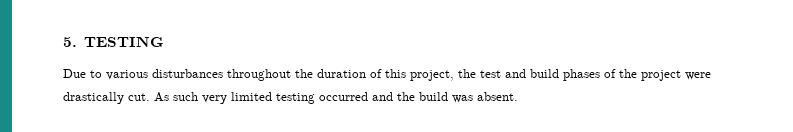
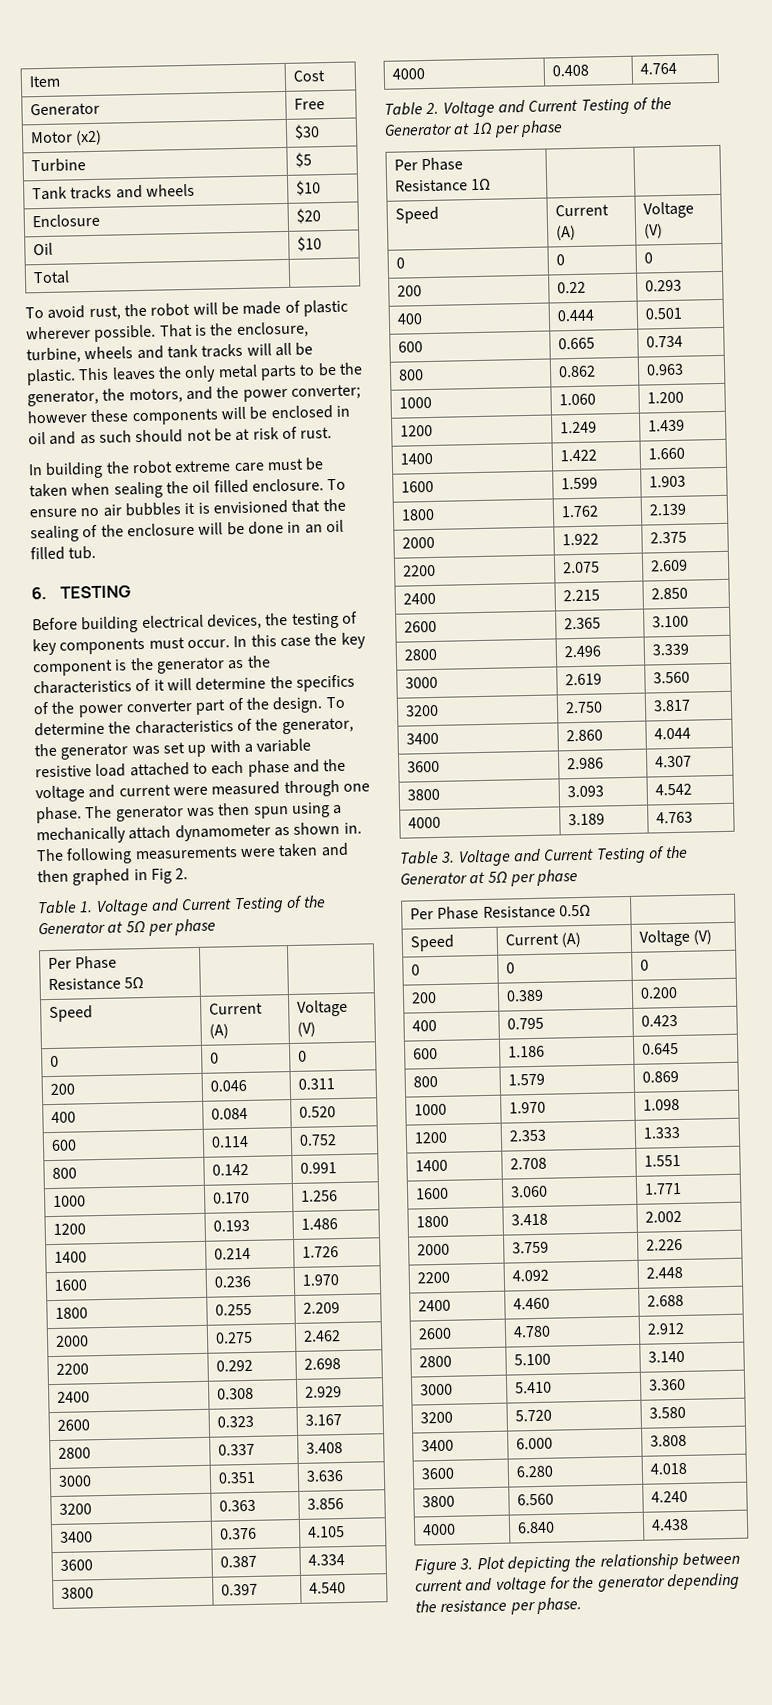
[63,36,164,47] [63,69,711,81] [63,92,518,104] 5. TESTING // Due to various disturbances throughout the duration of this project, the test and build phases of the project were drastically cut. As such very limited testing occurred and the build was absent. -> [28,75,61,88] [292,70,325,82] [29,102,100,117] [293,98,325,110] [29,129,103,146] [293,124,320,140] [30,158,86,173] [294,152,312,168] [31,183,195,201] [295,180,321,196] [31,213,100,228] [295,208,321,224] [32,242,53,256] [296,236,322,252] [32,270,70,285] [25,299,348,321] [26,321,309,342] [26,342,314,364] [26,362,363,386] [27,384,361,407] [27,405,350,426] [28,426,333,445] [28,457,325,479] [29,478,347,499] [29,498,346,518] [30,519,344,543] [30,545,97,561] [31,585,131,600] [32,611,358,634] [32,632,366,656] [32,655,271,677] [33,674,355,695] [33,696,345,718] [34,717,354,737] [34,738,312,760] [35,758,347,778] [35,779,370,803] [35,802,343,824] [36,821,362,845] [36,842,349,865] [37,868,189,886] [37,895,327,917] [38,918,217,936] [47,955,118,970] [47,977,145,992] [48,1005,93,1023] [208,1002,263,1015] [208,1023,229,1039] [296,999,348,1017] [296,1021,316,1037] [49,1055,59,1068] [209,1052,219,1064] [297,1050,307,1062] [49,1083,75,1096] [209,1079,247,1092] [297,1078,335,1090] [50,1111,76,1124] [210,1107,248,1120] [298,1106,336,1118] [50,1139,77,1152] [210,1135,249,1148] [298,1134,337,1146] [51,1167,77,1180] [211,1163,249,1176] [299,1162,337,1174] [52,1195,86,1208] [212,1191,250,1204] [300,1190,338,1202] [52,1223,86,1236] [212,1219,250,1232] [300,1218,338,1230] [53,1251,87,1263] [213,1247,251,1260] [301,1246,339,1258] [53,1279,88,1291] [213,1275,251,1288] [301,1274,339,1286] [54,1307,88,1319] [214,1303,252,1316] [302,1302,340,1314] [54,1335,89,1347] [214,1331,253,1344] [302,1330,341,1342] [55,1363,89,1375] [215,1359,253,1372] [303,1358,341,1370] [56,1391,90,1403] [216,1387,254,1400] [304,1386,342,1398] [56,1419,90,1431] [216,1415,254,1428] [304,1414,342,1426] [57,1447,91,1459] [217,1443,255,1456] [305,1442,343,1454] [57,1475,92,1487] [217,1471,256,1484] [305,1470,344,1482] [58,1503,92,1515] [218,1499,256,1512] [306,1498,344,1510] [59,1531,93,1543] [219,1527,257,1540] [306,1526,345,1538] [59,1559,93,1571] [219,1555,257,1568] [307,1554,345,1566] [60,1587,94,1599] [220,1583,258,1596] [308,1582,346,1594] [391,68,425,80] [551,64,589,77] [639,62,677,75] [384,96,673,118] [384,120,564,138] [393,157,464,172] [394,178,492,193] [394,206,439,224] [554,204,609,217] [555,224,576,241] [642,201,694,219] [642,223,663,239] [395,257,405,269] [555,254,565,266] [643,252,653,264] [396,285,422,297] [556,281,586,294] [644,279,682,292] [396,313,423,325] [556,309,594,322] [644,307,682,320] [397,341,423,353] [557,337,595,350] [645,335,683,348] [397,369,424,381] [557,365,596,378] [645,363,684,376] [398,396,432,409] [558,393,596,406] [646,391,684,404] [399,424,433,437] [559,421,597,434] [647,419,685,432] [399,452,433,465] [559,449,597,462] [647,447,685,460] [400,480,434,493] [560,477,598,490] [648,475,686,488] [400,508,435,521] [560,505,599,518] [648,503,687,516] [401,536,435,549] [561,533,599,546] [649,531,687,544] [402,564,436,577] [562,561,600,574] [649,559,688,572] [402,592,436,605] [562,589,600,602] [650,587,688,600] [403,620,437,633] [563,617,601,630] [651,615,689,628] [403,648,438,661] [563,645,601,658] [651,643,689,656] [404,676,438,689] [564,673,602,686] [652,671,690,684] [404,704,439,717] [564,701,603,714] [652,699,691,712] [405,732,439,745] [565,729,603,742] [653,727,691,740] [406,760,440,773] [566,757,604,770] [654,755,692,768] [406,788,440,801] [566,785,604,798] [654,783,692,796] [407,816,441,829] [567,813,605,826] [655,811,693,824] [399,845,689,867] [400,869,579,887] [409,904,591,920] [409,934,455,952] [504,931,583,948] [638,929,713,947] [410,964,420,976] [505,962,515,974] [639,959,649,971] [410,991,437,1004] [505,989,544,1002] [639,986,678,999] [411,1019,437,1032] [506,1017,544,1030] [640,1014,678,1027] [412,1047,438,1060] [507,1045,545,1058] [641,1042,679,1055] [412,1075,438,1088] [507,1073,545,1086] [641,1070,679,1083] [413,1103,447,1116] [508,1101,546,1114] [642,1098,680,1111] [413,1131,448,1144] [508,1129,547,1142] [642,1126,680,1139] [414,1159,448,1172] [509,1157,547,1170] [643,1154,681,1167] [414,1187,449,1200] [509,1185,548,1198] [643,1182,682,1195] [415,1215,449,1228] [510,1213,548,1226] [644,1210,682,1223] [416,1243,450,1256] [511,1241,549,1254] [645,1238,683,1251] [416,1271,450,1284] [511,1269,549,1282] [645,1266,683,1279] [417,1299,451,1312] [512,1297,550,1310] [646,1294,684,1307] [417,1327,452,1340] [512,1325,551,1338] [646,1322,685,1335] [418,1355,452,1368] [513,1353,551,1366] [647,1350,685,1363] [419,1383,453,1396] [514,1381,552,1394] [648,1378,686,1391] [419,1411,453,1424] [514,1409,552,1422] [648,1406,686,1419] [420,1439,454,1452] [515,1437,553,1450] [649,1434,687,1447] [420,1467,455,1480] [515,1465,553,1478] [649,1462,687,1475] [421,1495,455,1508] [516,1493,554,1506] [650,1490,688,1503] [421,1523,456,1536] [516,1521,555,1534] [650,1518,689,1531] [414,1551,740,1575] [415,1572,740,1594] [415,1597,582,1615] Item | Cost // Generator | Free // Motor (x2) | $30 // Turbine | $5 // Tank tracks and wheels | $10 // Enclosure | $20 // Oil | $10 // Total | // To avoid rust, the robot will be made of plastic wherever possible. That is the enclosure, turbine, wheels and tank tracks will all be plastic. This leaves the only metal parts to be the generator, the motors, and the power converter; however these components will be enclosed in oil and as such should not be at risk of rust. // In building the robot extreme care must be taken when sealing the oil filled enclosure. To ensure no air bubbles it is envisioned that the sealing of the enclosure will be done in an oil filled tub. // 6. TESTING // Before building electrical devices, the testing of key components must occur. In this case the key component is the generator as the characteristics of it will determine the specifics of the power converter part of the design. To determine the characteristics of the generator, the generator was set up with a variable resistive load attached to each phase and the voltage and current were measured through one phase. The generator was then spun using a mechanically attach dynamometer as shown in. The following measurements were taken and then graphed in Fig 2. // Table 1. Voltage and Current Testing of the Generator at 5Ω per phase // Per Phase Resistance 5Ω | | // Speed | Current (A) | Voltage (V) // 0 | 0 | 0 // 200 | 0.046 | 0.311 // 400 | 0.084 | 0.520 // 600 | 0.114 | 0.752 // 800 | 0.142 | 0.991 // 1000 | 0.170 | 1.256 // 1200 | 0.193 | 1.486 // 1400 | 0.214 | 1.726 // 1600 | 0.236 | 1.970 // 1800 | 0.255 | 2.209 // 2000 | 0.275 | 2.462 // 2200 | 0.292 | 2.698 // 2400 | 0.308 | 2.929 // 2600 | 0.323 | 3.167 // 2800 | 0.337 | 3.408 // 3000 | 0.351 | 3.636 // 3200 | 0.363 | 3.856 // 3400 | 0.376 | 4.105 // 3600 | 0.387 | 4.334 // 3800 | 0.397 | 4.540 // 4000 | 0.408 | 4.764 // Table 2. Voltage and Current Testing of the Generator at 1Ω per phase // Per Phase Resistance 1Ω | | // Speed | Current (A) | Voltage (V) // 0 | 0 | 0 // 200 | 0.22 | 0.293 // 400 | 0.444 | 0.501 // 600 | 0.665 | 0.734 // 800 | 0.862 | 0.963 // 1000 | 1.060 | 1.200 // 1200 | 1.249 | 1.439 // 1400 | 1.422 | 1.660 // 1600 | 1.599 | 1.903 // 1800 | 1.762 | 2.139 // 2000 | 1.922 | 2.375 // 2200 | 2.075 | 2.609 // 2400 | 2.215 | 2.850 // 2600 | 2.365 | 3.100 // 2800 | 2.496 | 3.339 // 3000 | 2.619 | 3.560 // 3200 | 2.750 | 3.817 // 3400 | 2.860 | 4.044 // 3600 | 2.986 | 4.307 // 3800 | 3.093 | 4.542 // 4000 | 3.189 | 4.763 // Table 3. Voltage and Current Testing of the Generator at 5Ω per phase // Per Phase Resistance 0.5Ω | // Speed | Current (A) | Voltage (V) // 0 | 0 | 0 // 200 | 0.389 | 0.200 // 400 | 0.795 | 0.423 // 600 | 1.186 | 0.645 // 800 | 1.579 | 0.869 // 1000 | 1.970 | 1.098 // 1200 | 2.353 | 1.333 // 1400 | 2.708 | 1.551 // 1600 | 3.060 | 1.771 // 1800 | 3.418 | 2.002 // 2000 | 3.759 | 2.226 // 2200 | 4.092 | 2.448 // 2400 | 4.460 | 2.688 // 2600 | 4.780 | 2.912 // 2800 | 5.100 | 3.140 // 3000 | 5.410 | 3.360 // 3200 | 5.720 | 3.580 // 3400 | 6.000 | 3.808 // 3600 | 6.280 | 4.018 // 3800 | 6.560 | 4.240 // 4000 | 6.840 | 4.438 // Figure 3. Plot depicting the relationship between current and voltage for the generator depending the resistance per phase.

